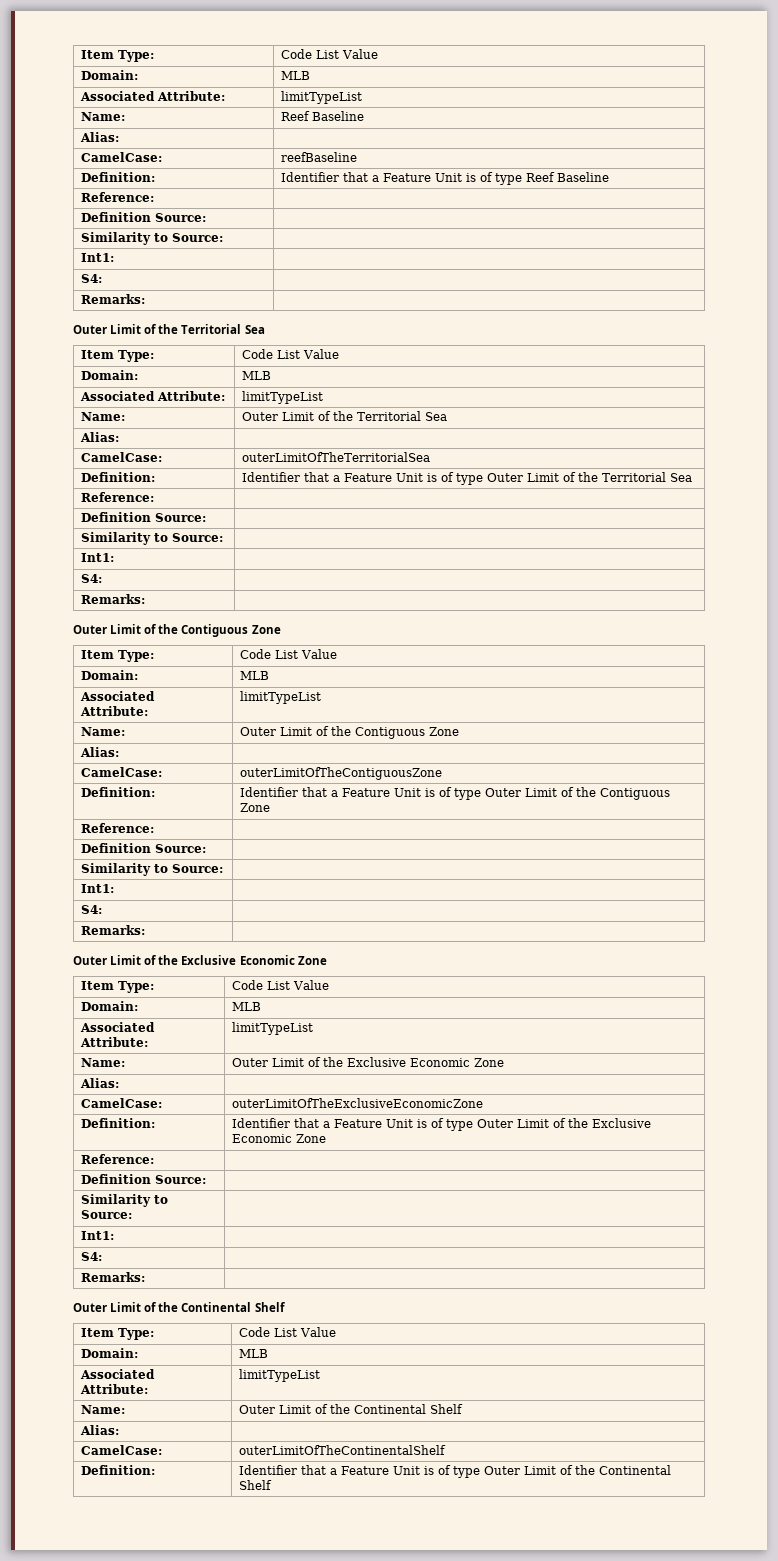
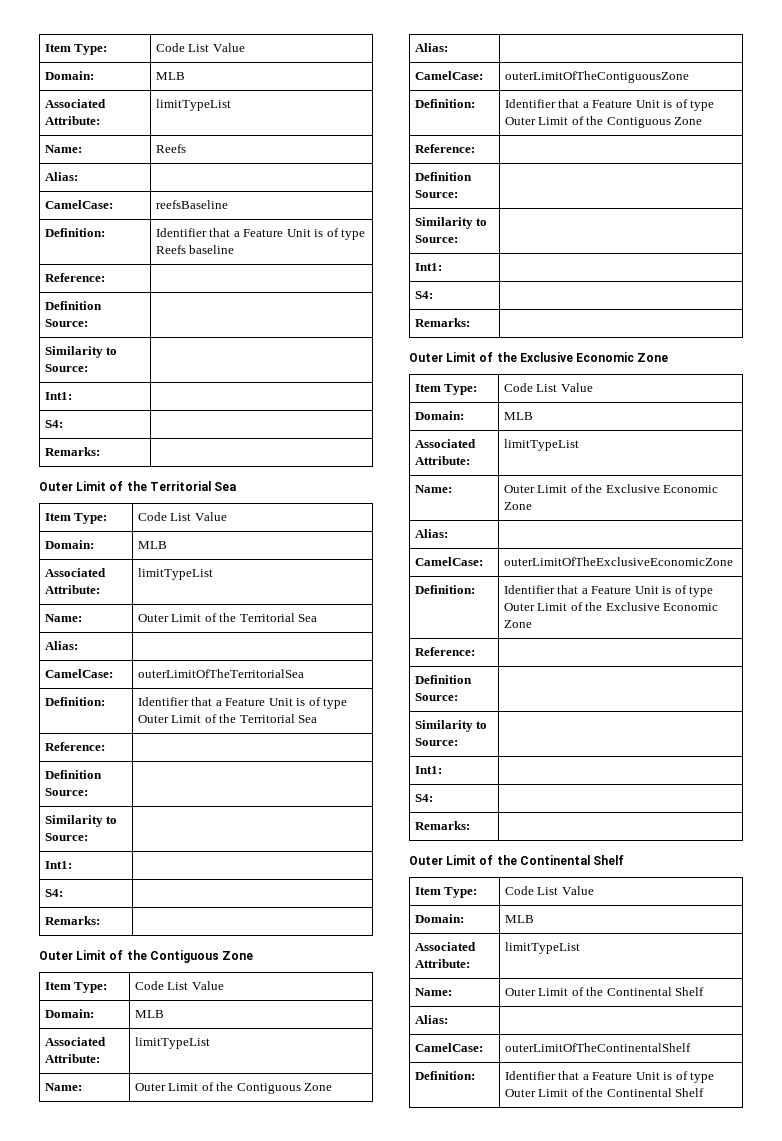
[281,111,365,121] [80,132,120,142] [81,152,163,162] [281,152,358,162] [81,172,156,182] [281,172,610,185] Reef Baseline // Alias: | // CamelCase: | reefBaseline // Definition: | Identifier that a Feature Unit is of type Reef Baseline -> [155,144,186,153] [44,172,78,181] [44,200,113,209] [155,200,228,209] [44,228,105,237] [155,228,366,240] [155,245,235,254] Reefs // Alias: | // CamelCase: | reefsBaseline // Definition: | Identifier that a Feature Unit is of type Reefs baseline

